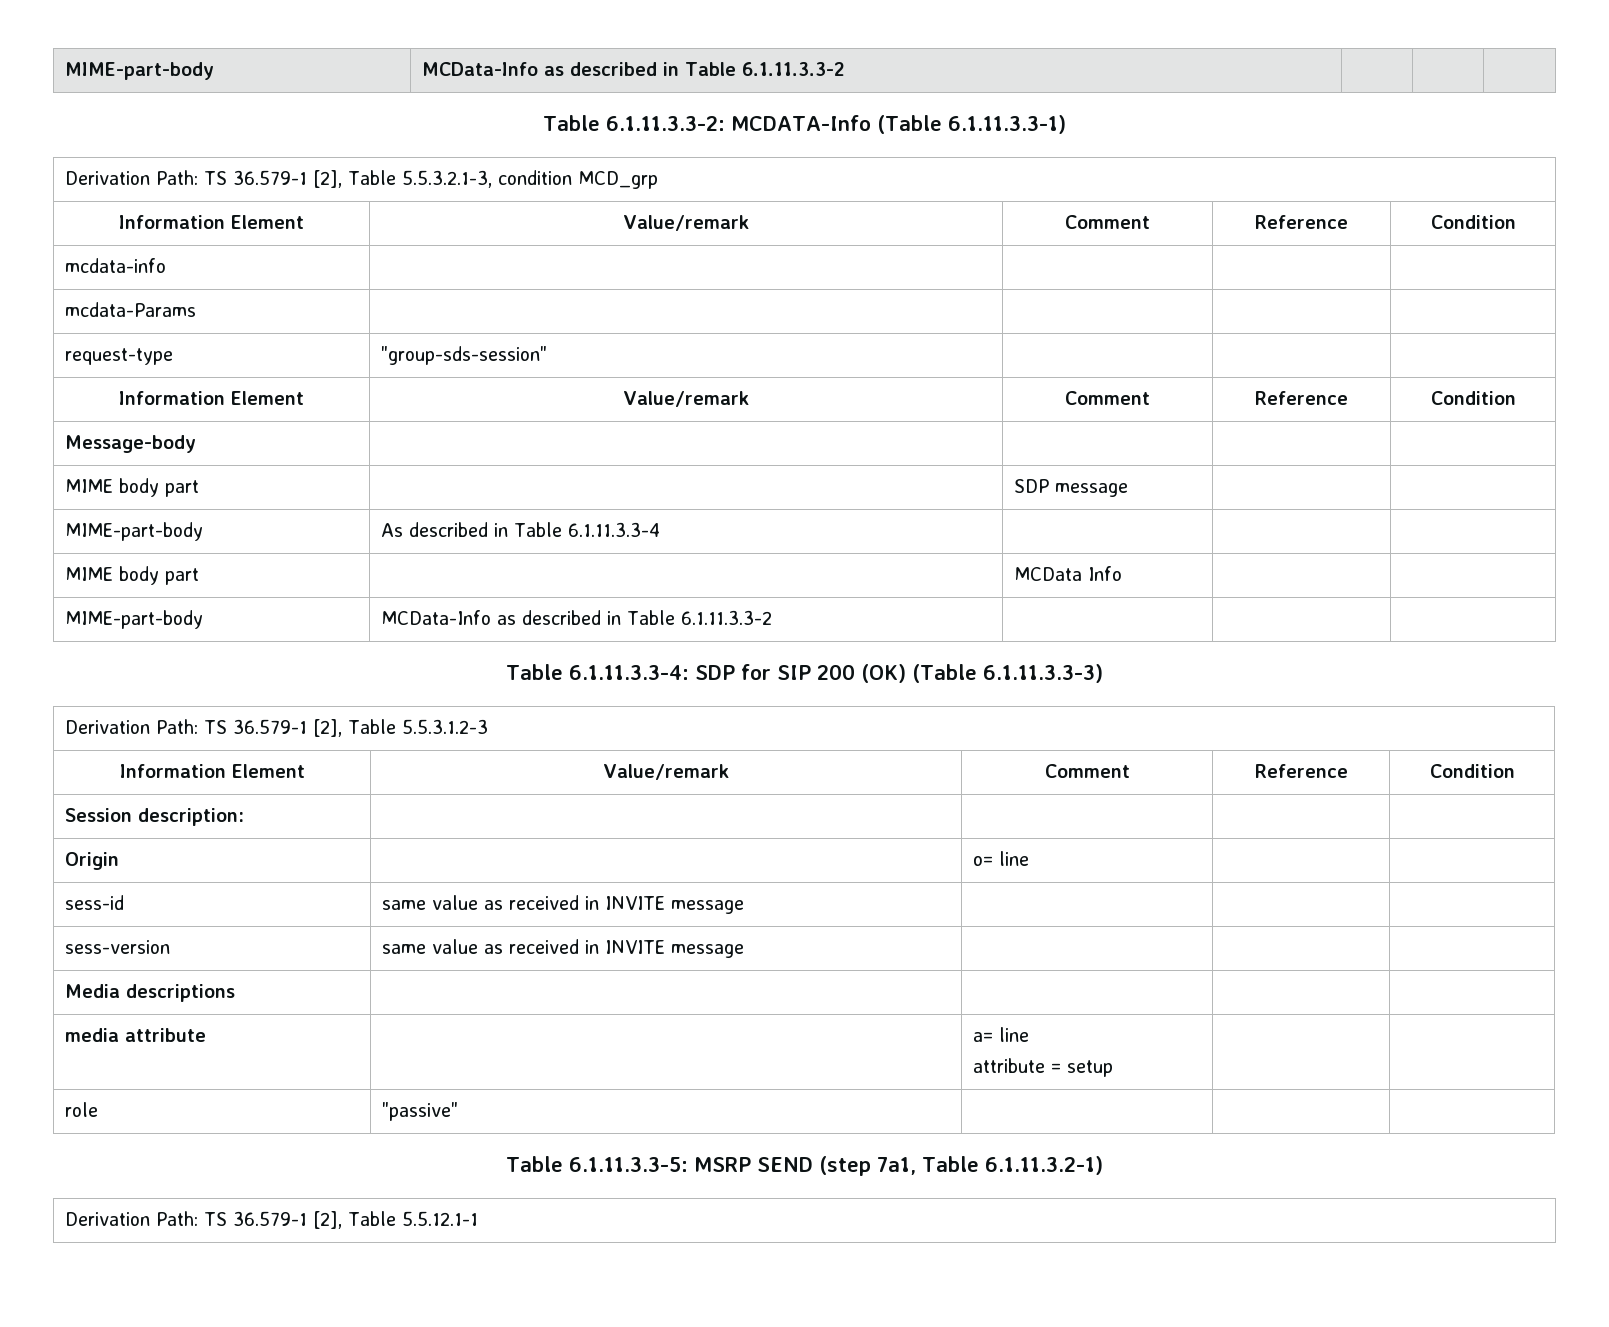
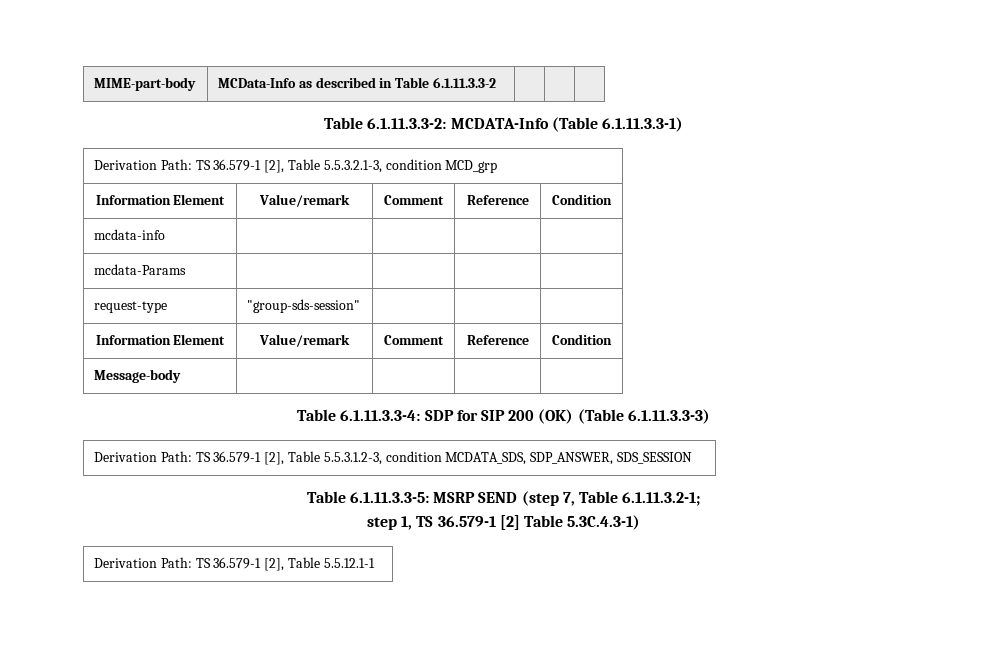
[64,478,199,497] [1013,479,1128,497] [64,522,203,541] [380,522,660,537] [64,566,199,585] [1013,566,1122,581] [64,610,203,629] [380,610,772,625] // MIME body part | | SDP message | | // MIME-part-body | As described in Table 6.1.11.3.3-4 | | | // MIME body part | | MCData Info | | // MIME-part-body | MCData-Info as described in Table 6.1.11.3.3-2 | | | -> (182, 376) none
[401,719,488,734] [119,764,305,778] [603,764,730,780] [1044,764,1130,778] [1254,764,1348,778] [1429,764,1515,778] [64,808,244,826] [64,852,119,870] [972,851,1029,866] [64,895,124,910] [381,895,744,914] [64,940,170,954] [381,939,744,958] [64,984,235,1002] [64,1028,206,1042] [972,1027,1029,1042] [972,1058,1113,1077] [64,1102,98,1117] [381,1102,458,1121] 5.5.3.1.2-3 // Information Element | Value/remark | Comment | Reference | Condition // Session description: | | | | // Origin | | o= line | | // sess-id | same value as received in INVITE message | | | // sess-version | same value as received in INVITE message | | | // Media descriptions | | | | // media attribute | | a= line // attribute = setup | | // role | "passive" | | | -> [323,451,692,465] 5.5.3.1.2-3, condition MCDATA_SDS, SDP_ANSWER, SDS_SESSION
[877,1156,1103,1175] 7a1, Table 6.1.11.3.2-1) -> [562,491,701,506] [366,515,641,530] 7, Table 6.1.11.3.2-1; // step 1, TS 36.579-1 [2] Table 5.3C.4.3-1)

